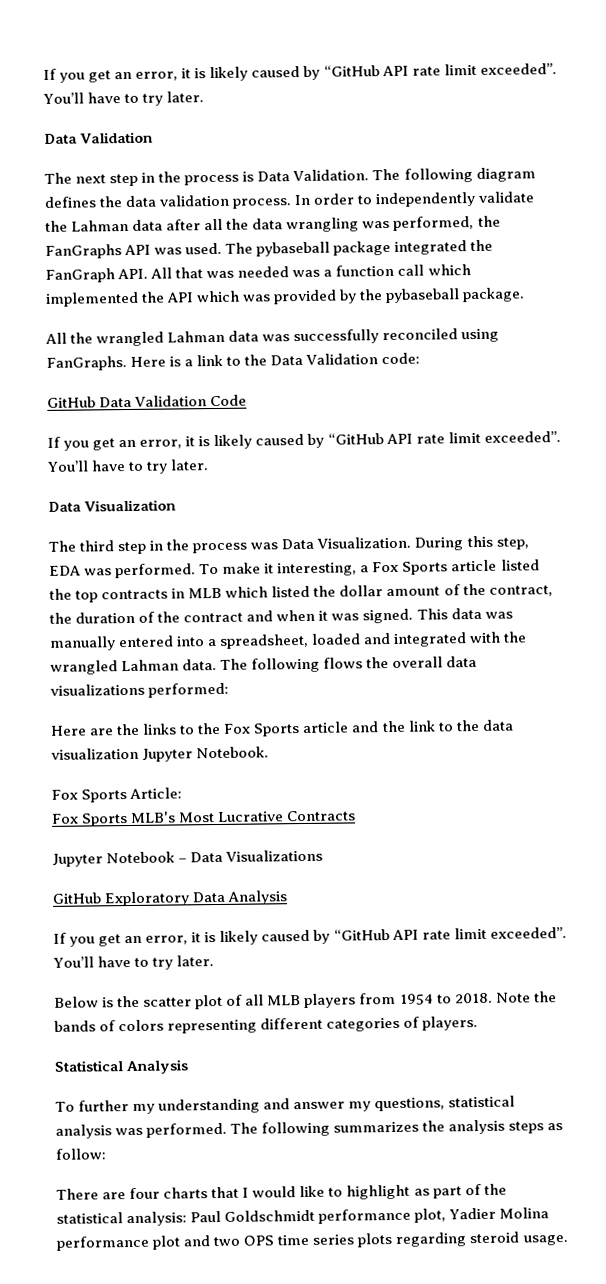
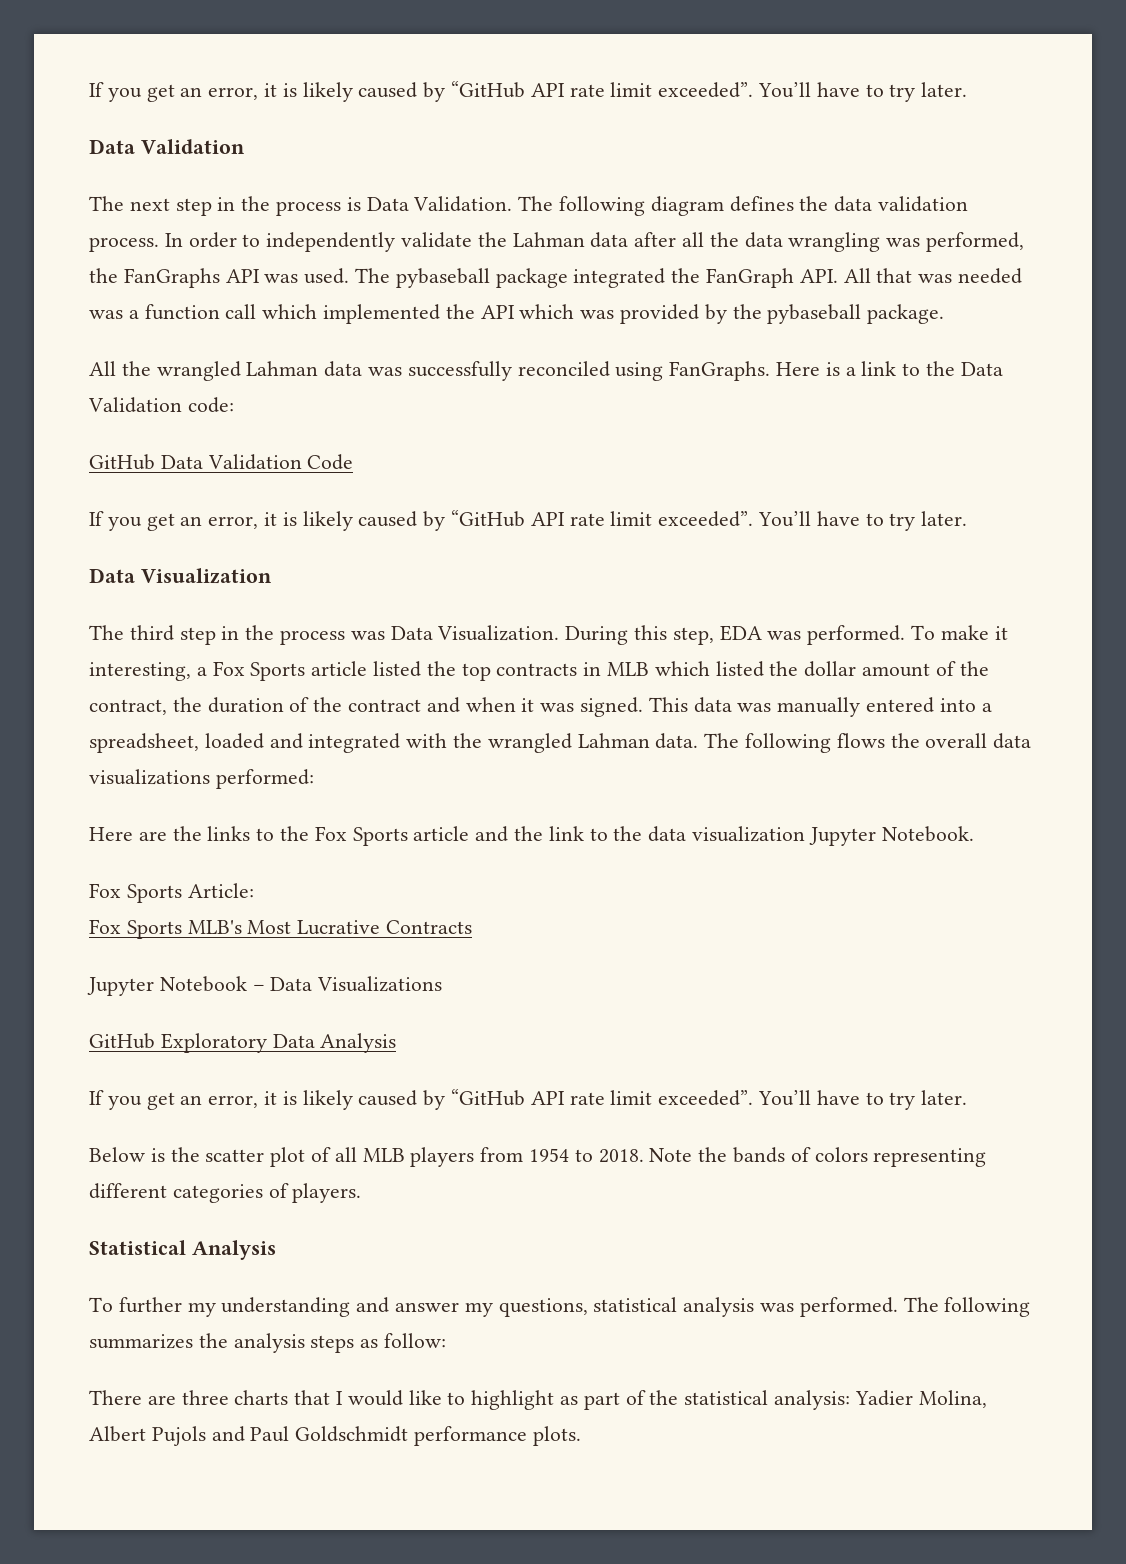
[129,1187,161,1200] four -> [181,1390,229,1405] three
[190,1207,550,1224] [56,1231,568,1251] Paul Goldschmidt performance plot, Yadier Molina performance plot and two OPS time series plots regarding steroid usage. -> [854,1390,987,1408] [89,1426,581,1446] Yadier Molina, Albert Pujols and Paul Goldschmidt performance plots.

